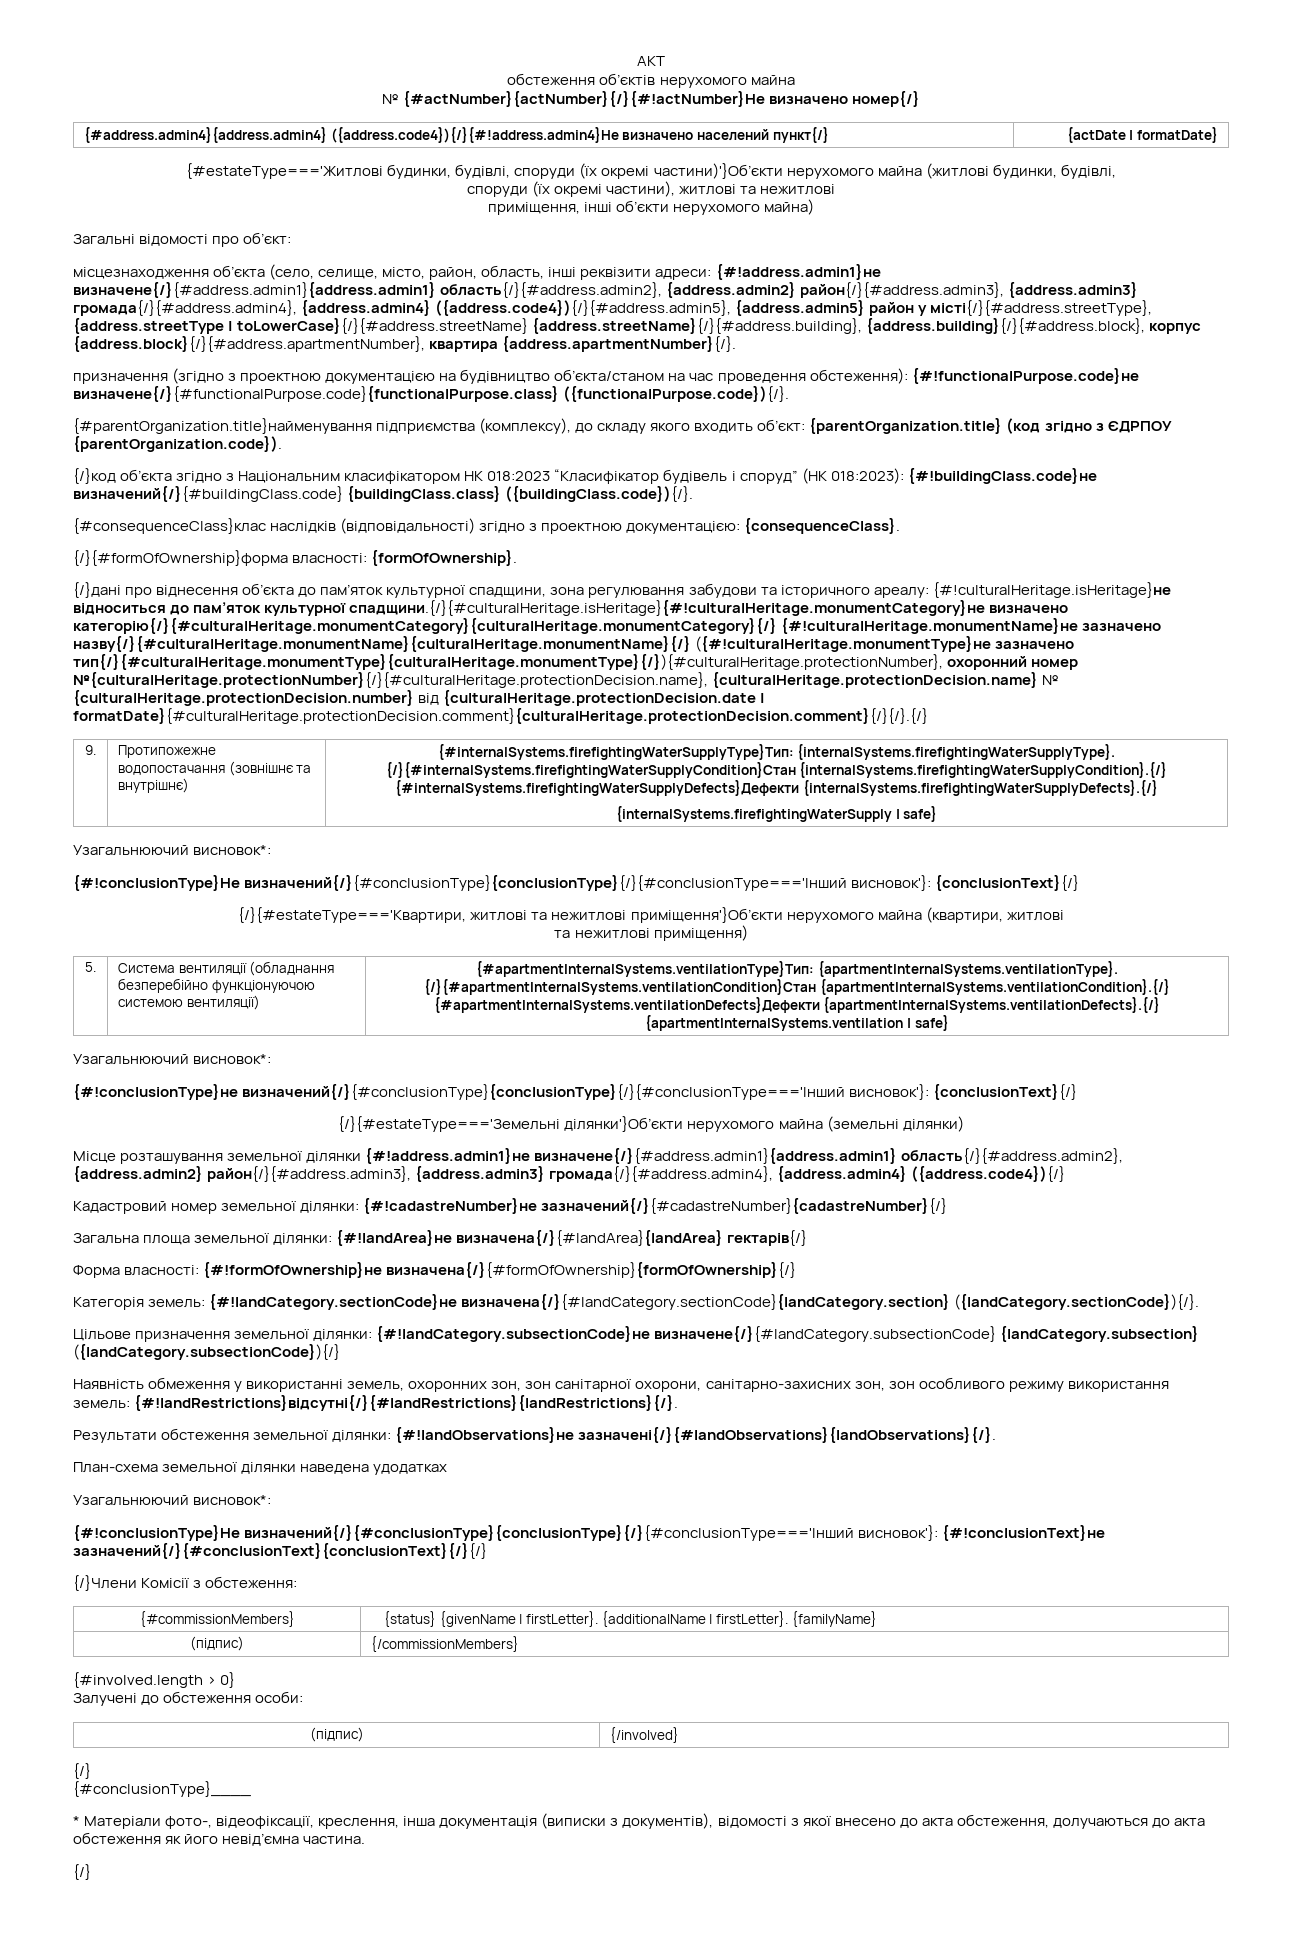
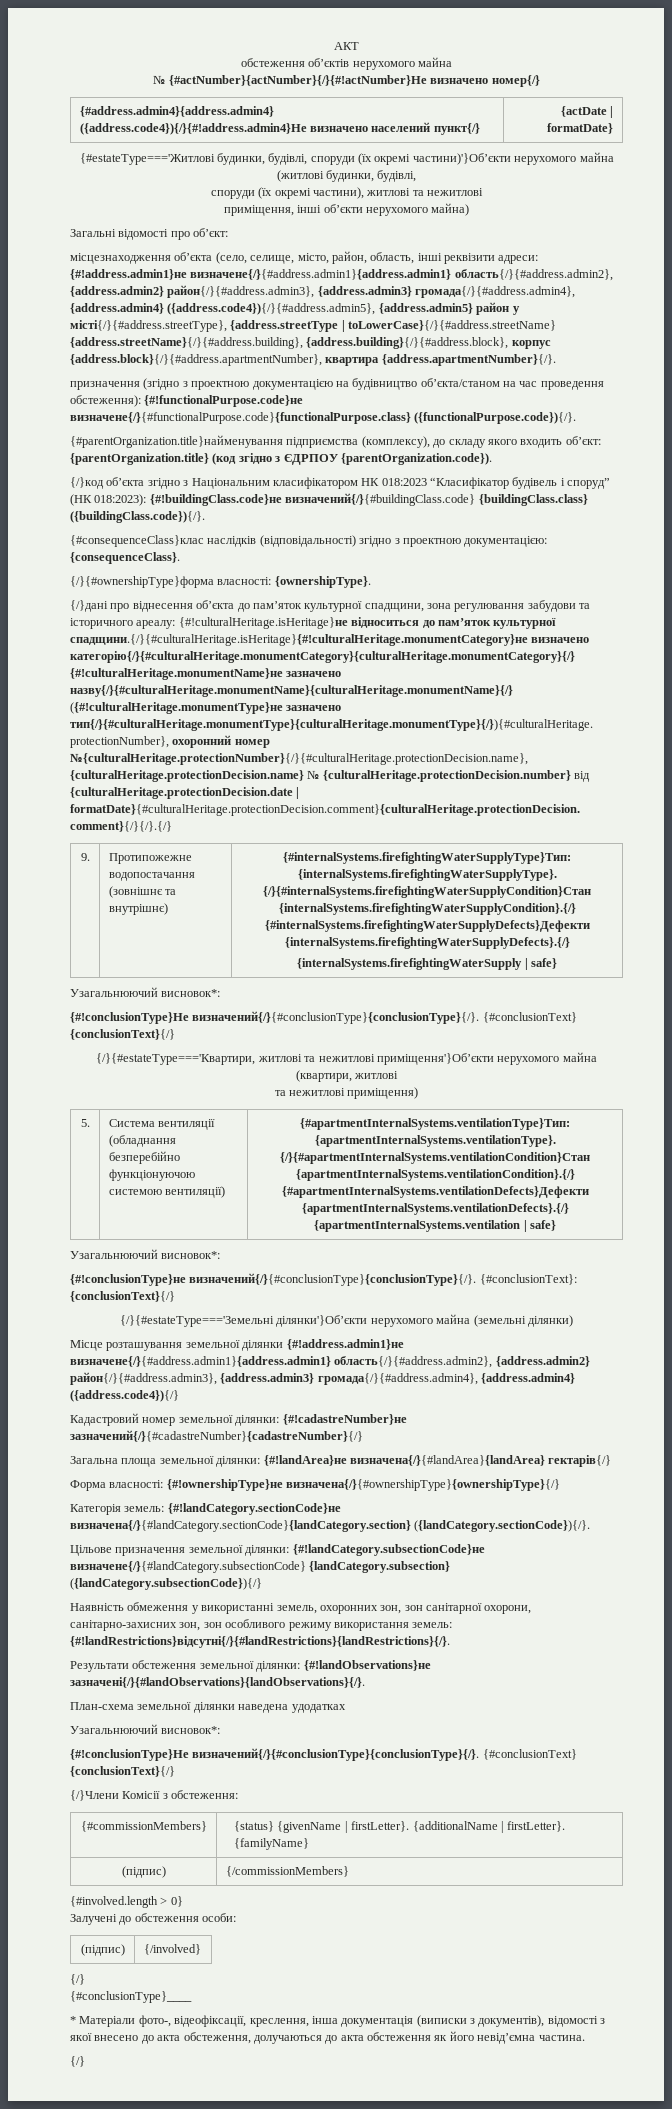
[73,550,518,566] {/}{#formOfOwnership}форма власності: {formOfOwnership}. -> [70,576,371,588] {/}{#ownershipType}форма власності: {ownershipType}.
[244,875,932,891] визначений{/}{#conclusionType}{conclusionType}{/}{#conclusionType==='Інший висновок'}: -> [192,1011,577,1024] визначений{/}{#conclusionType}{conclusionType}{/}. {#conclusionText}
[242,1084,930,1100] визначений{/}{#conclusionType}{conclusionType}{/}{#conclusionType==='Інший висновок'}: -> [189,1273,577,1286] визначений{/}{#conclusionType}{conclusionType}{/}. {#conclusionText}:
[203,1262,797,1278] {#!formOfOwnership}не визначена{/}{#formOfOwnership}{formOfOwnership}{/} -> [166,1479,561,1491] {#!ownershipType}не визначена{/}{#ownershipType}{ownershipType}{/}
[244,1525,1106,1541] [73,1543,487,1559] визначений{/}{#conclusionType}{conclusionType}{/}{#conclusionType==='Інший висновок'}: {#!conclusionText}не зазначений{/}{#conclusionText}{conclusionText}{/}{/} -> [192,1748,577,1761] [70,1766,175,1777] визначений{/}{#conclusionType}{conclusionType}{/}. {#conclusionText} {conclusionText}{/}

